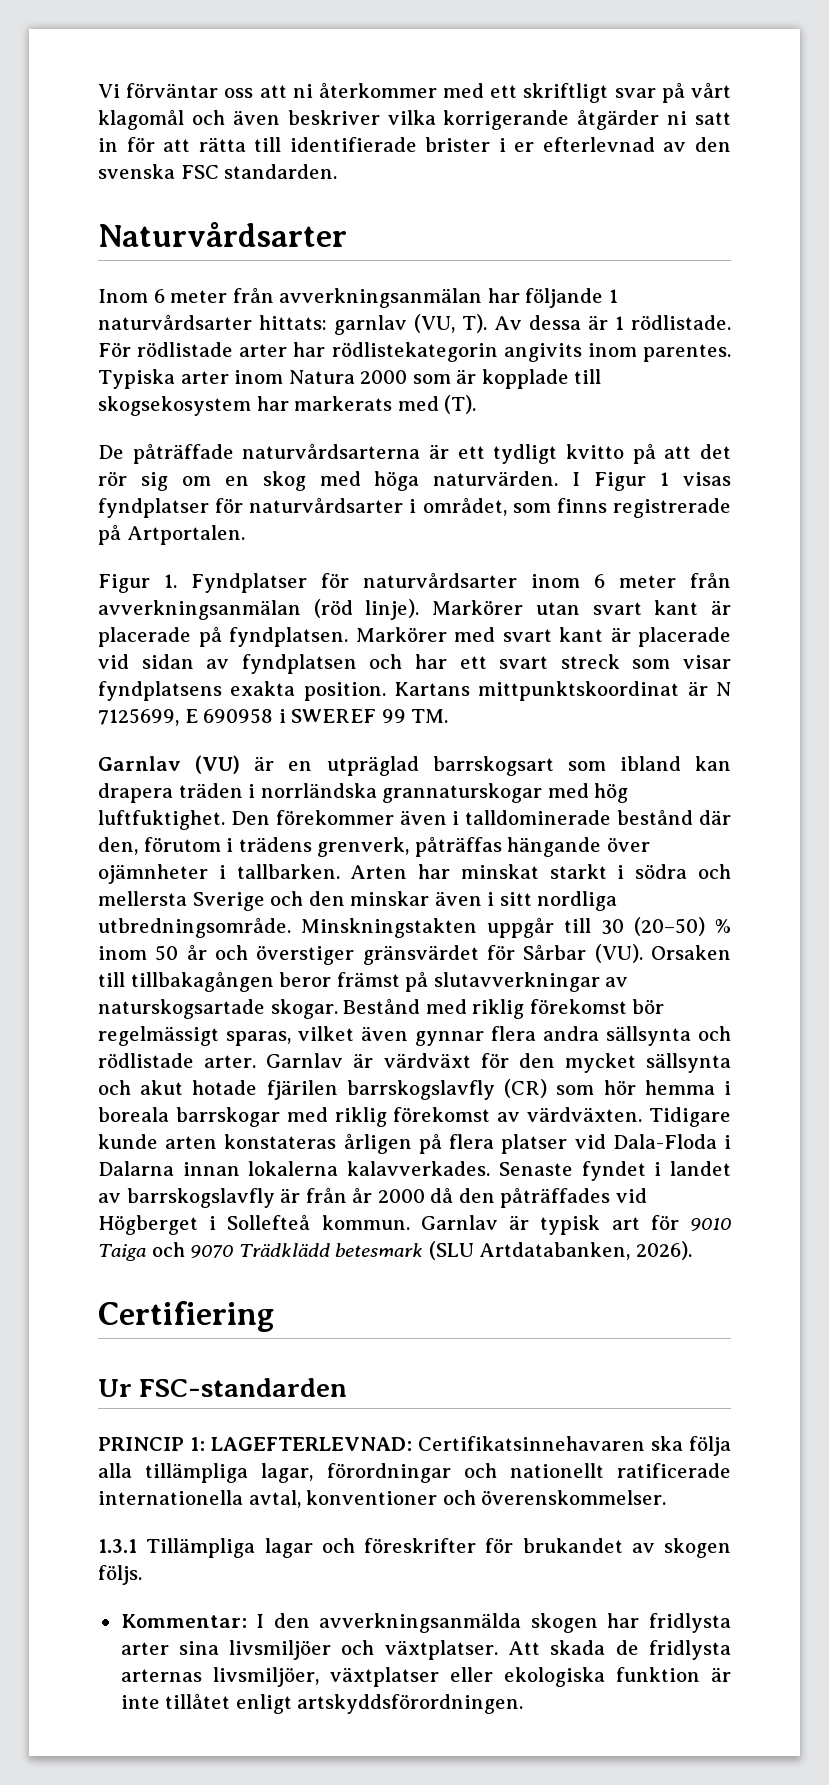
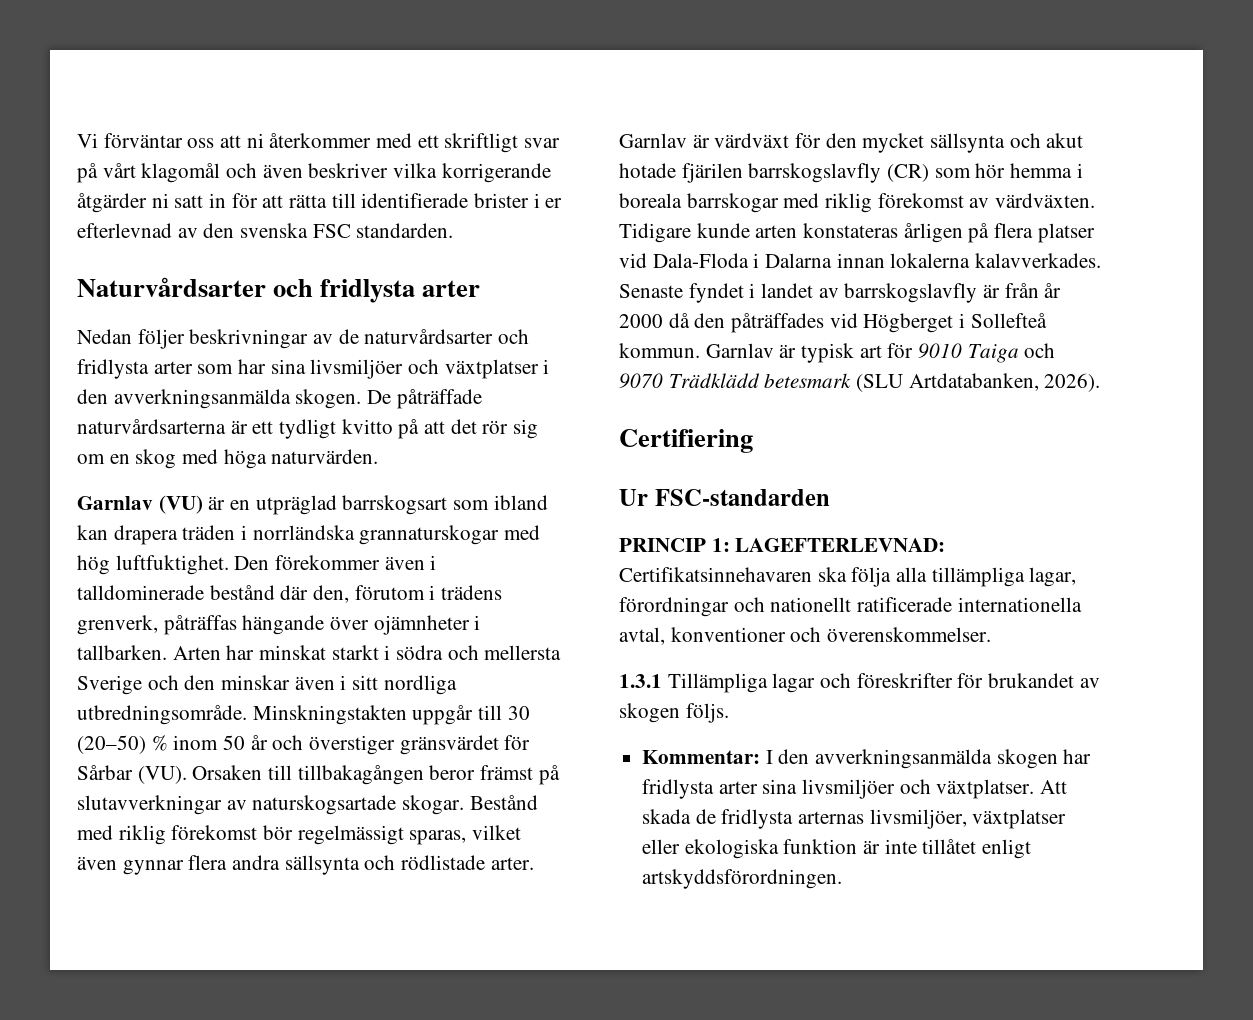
[98,287,618,308] [98,314,731,335] [98,342,731,362] [98,369,602,389] [98,395,477,416] // Inom 6 meter från avverkningsanmälan har följande 1 naturvårdsarter hittats: garnlav (VU, T). Av dessa är 1 rödlistade. För rödlistade arter har rödlistekategorin angivits inom parentes. Typiska arter inom Natura 2000 som är kopplade till skogsekosystem har markerats med (T). // -> [273,279,481,303] [77,329,530,349] [77,359,550,379] [77,389,362,409] och fridlysta arter // Nedan följer beskrivningar av de naturvårdsarter och fridlysta arter som har sina livsmiljöer och växtplatser i den avverkningsanmälda skogen.
[572,472,731,491] [98,497,732,518] [98,524,245,545] [98,572,731,593] [98,599,731,620] [98,626,731,647] [98,654,732,674] [98,681,731,701] [98,708,449,726] I Figur 1 visas fyndplatser för naturvårdsarter i området, som finns registrerade på Artportalen. // Figur 1. Fyndplatser för naturvårdsarter inom 6 meter från avverkningsanmälan (röd linje). Markörer utan svart kant är placerade på fyndplatsen. Markörer med svart kant är placerade vid sidan av fyndplatsen och har ett svart streck som visar fyndplatsens exakta position. Kartans mittpunktskoordinat är N 7125699, E 690958 i SWEREF 99 TM. -> (379, 456) none

